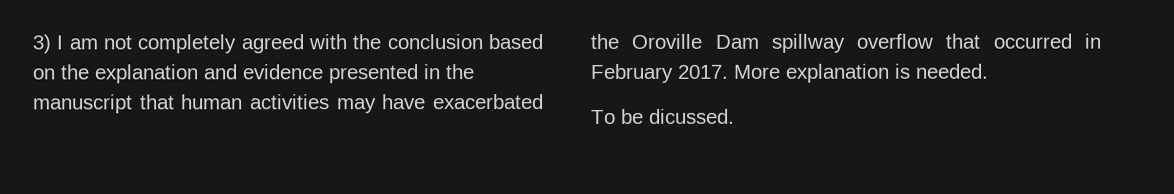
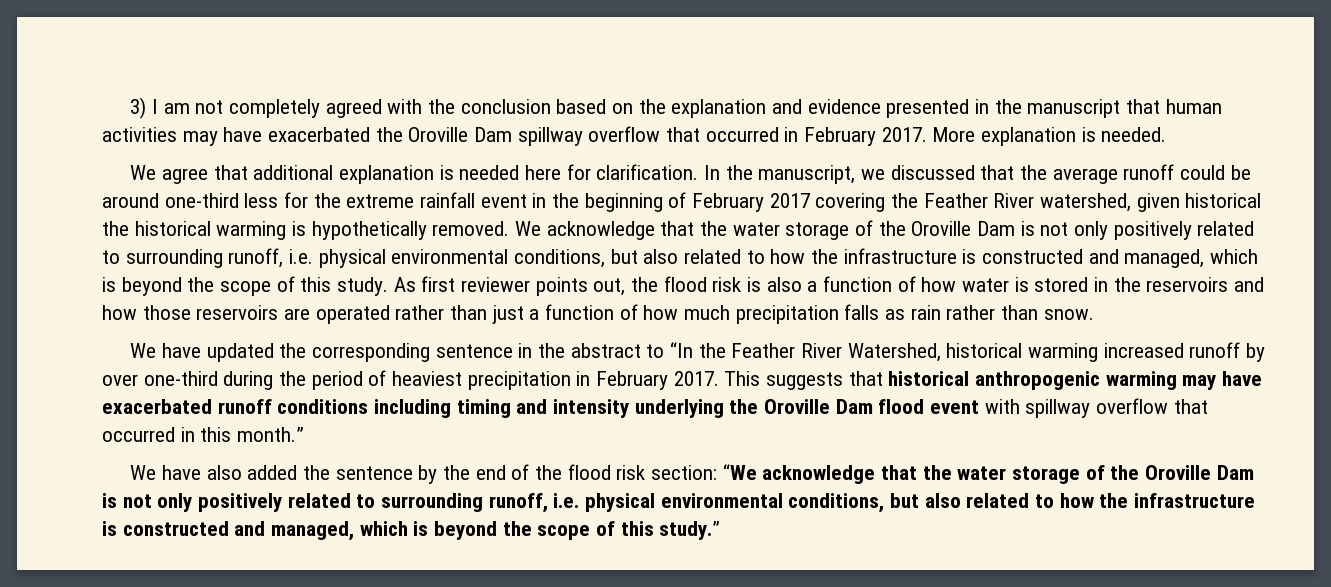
[591,108,735,124] To be dicussed. -> [130,164,1251,184] [102,192,1262,212] [102,220,1255,240] [102,248,1259,268] [102,276,1265,296] [102,304,1094,324] [130,342,1265,362] [102,370,1263,390] [102,398,1208,418] [102,427,305,442] [130,464,1254,484] [102,493,1256,513] [102,521,721,541] We agree that additional explanation is needed here for clarification. In the manuscript, we discussed that the average runoff could be around one-third less for the extreme rainfall event in the beginning of February 2017 covering the Feather River watershed, given historical the historical warming is hypothetically removed. We acknowledge that the water storage of the Oroville Dam is not only positively related to surrounding runoff, i.e. physical environmental conditions, but also related to how the infrastructure is constructed and managed, which is beyond the scope of this study. As first reviewer points out, the flood risk is also a function of how water is stored in the reservoirs and how those reservoirs are operated rather than just a function of how much precipitation falls as rain rather than snow. // We have updated the corresponding sentence in the abstract to “In the Feather River Watershed, historical warming increased runoff by over one-third during the period of heaviest precipitation in February 2017. This suggests that historical anthropogenic warming may have exacerbated runoff conditions including timing and intensity underlying the Oroville Dam flood event with spillway overflow that occurred in this month.” // We have also added the sentence by the end of the flood risk section: “We acknowledge that the water storage of the Oroville Dam is not only positively related to surrounding runoff, i.e. physical environmental conditions, but also related to how the infrastructure is constructed and managed, which is beyond the scope of this study.”

